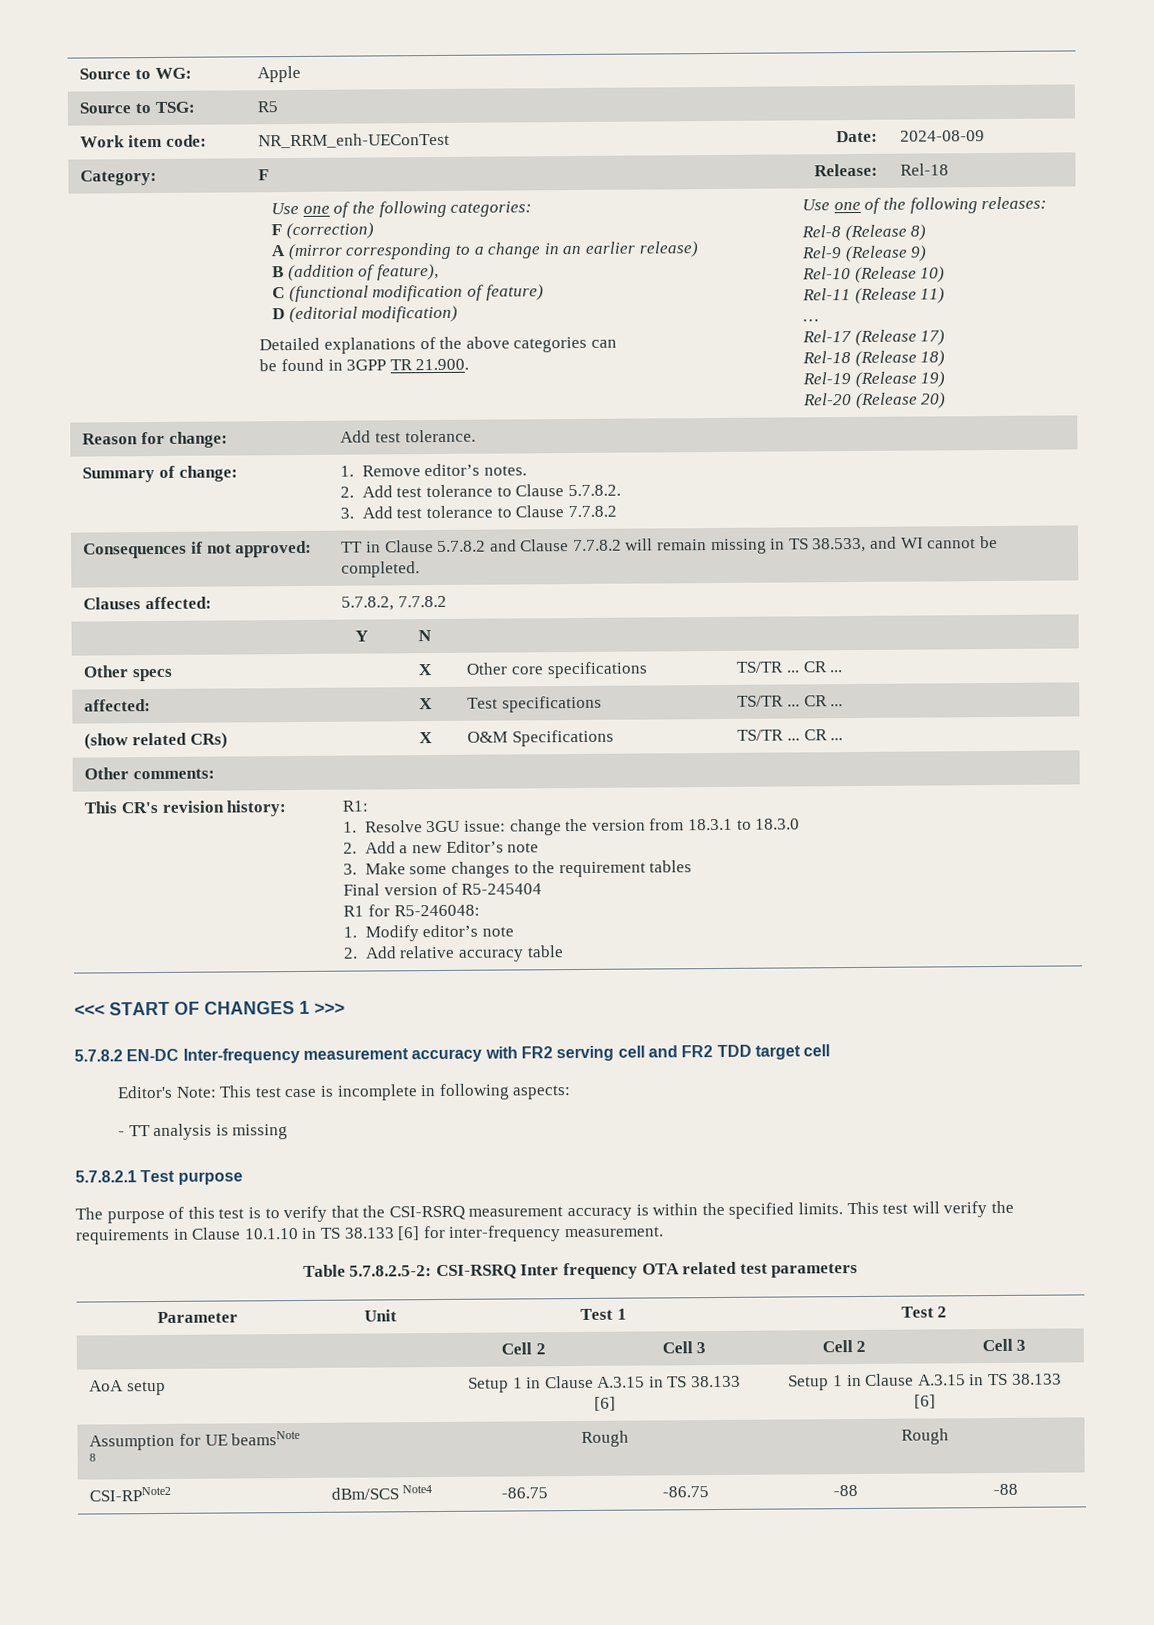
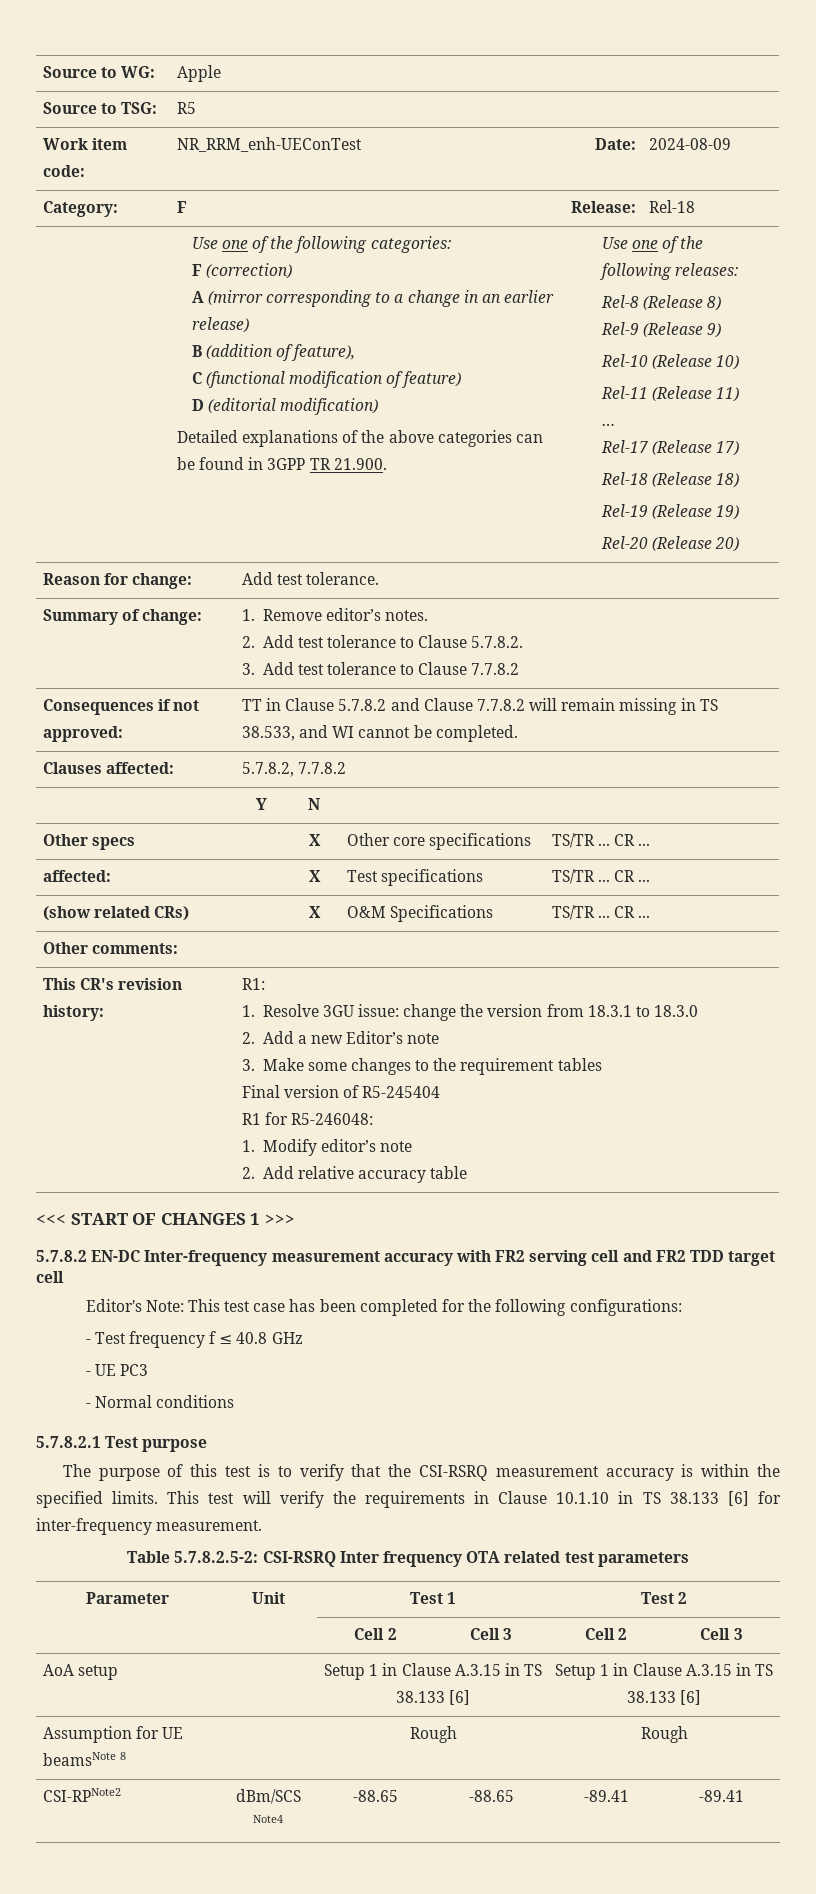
[320,1083,572,1101] [118,1123,289,1141] is incomplete in following aspects: // - TT analysis is missing -> [289,1299,682,1316] [85,1331,303,1348] [85,1364,148,1376] [85,1395,234,1408] has been completed for the following configurations: // - Test frequency f ≤ 40.8 GHz // - UE PC3 // - Normal conditions
[501,1487,548,1499] [661,1486,709,1498] [832,1485,858,1497] [992,1483,1018,1496] -86.75 | -86.75 | -88 | -88 -> [353,1790,398,1802] [468,1790,514,1802] [583,1790,629,1802] [699,1790,744,1802] -88.65 | -88.65 | -89.41 | -89.41

